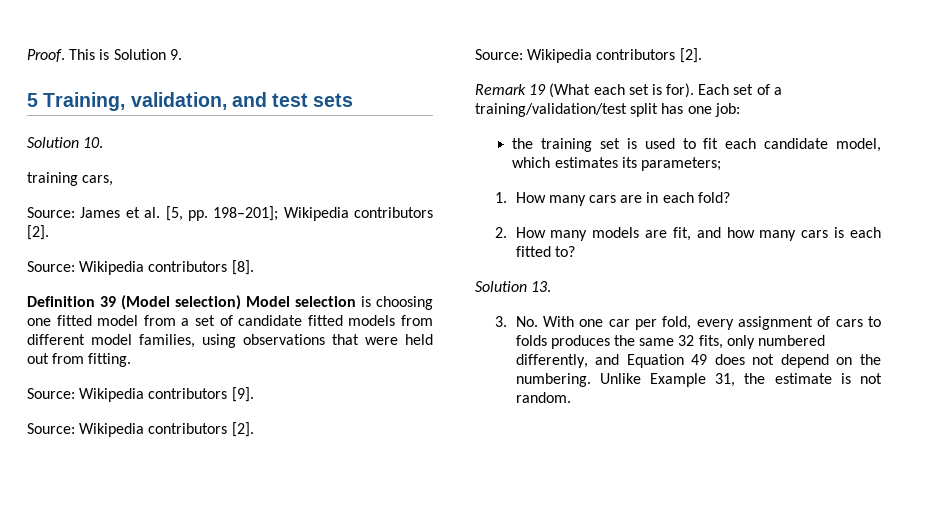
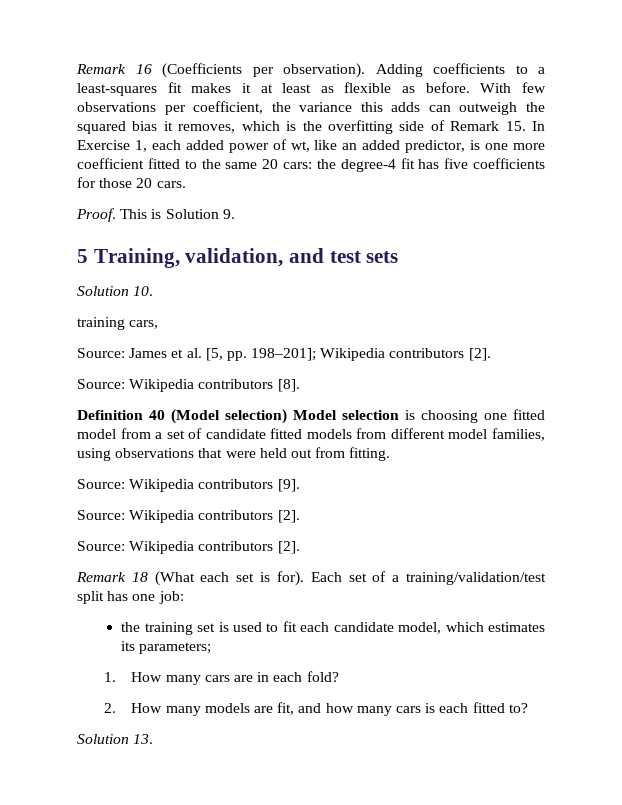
(27, 55) none -> [76,63,545,78] [77,82,546,96] [77,101,545,115] [77,120,545,134] [77,139,545,153] [77,158,545,172] [77,177,186,188] Remark 16 (Coefficients per observation). Adding coefficients to a least-squares fit makes it at least as flexible as before. With few observations per coefficient, the variance this adds can outweigh the squared bias it removes, which is the overfitting side of Remark 15. In Exercise 1, each added power of wt, like an added predictor, is one more coefficient fitted to the same 20 cars: the degree-4 fit has five coefficients for those 20 cars. //
[100,296,116,307] 39 -> [149,410,165,420] 40
[529,84,547,95] 19 -> [131,572,148,582] 18
[495,316,881,330] [515,335,825,349] [515,354,881,368] [515,373,882,387] [515,392,571,403] // 3. No. With one car per fold, every assignment of cars to folds produces the same 32 fits, only numbered differently, and Equation 49 does not depend on the numbering. Unlike Example 31, the estimate is not random. -> (154, 739) none

